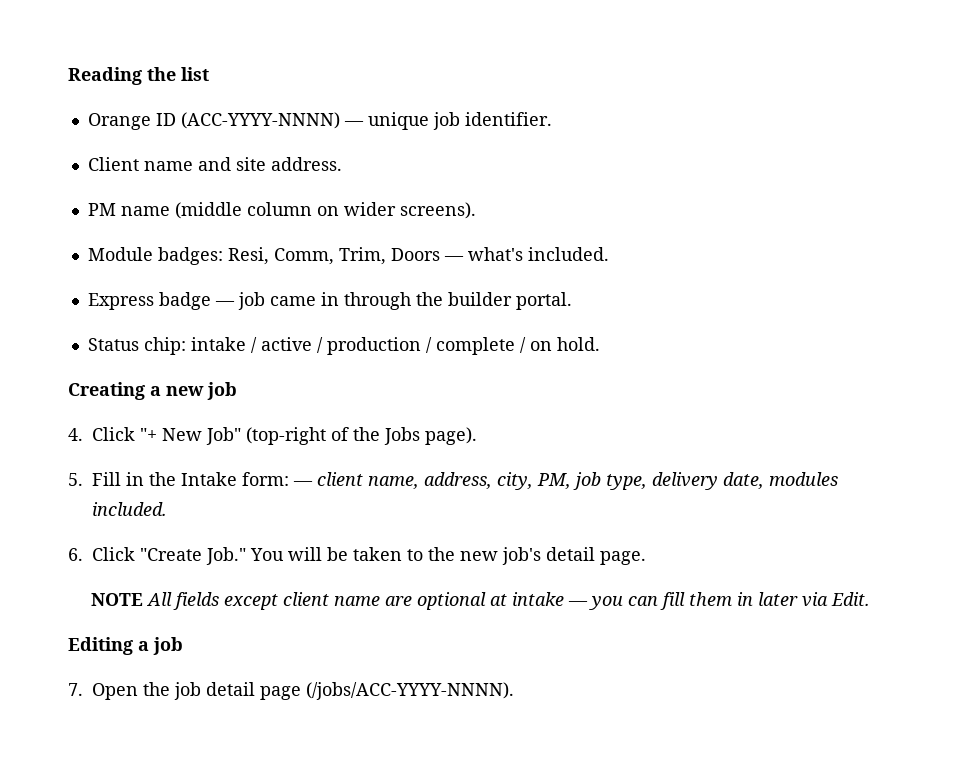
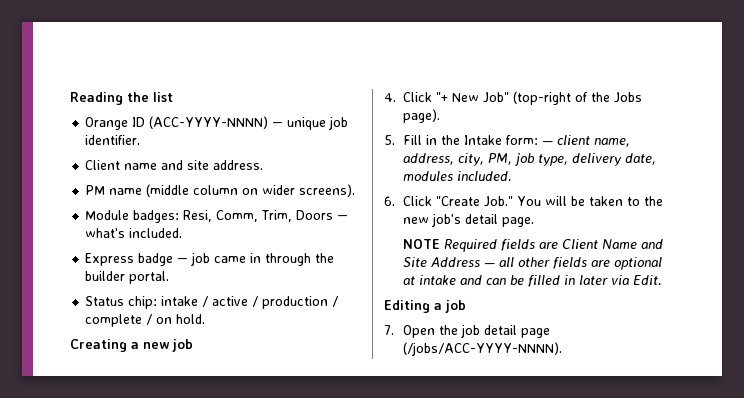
[145,592,732,610] All fields except client name are optional at intake — you can fill them -> [444,239,664,252] [403,257,663,270] [403,275,561,287] Required fields are Client Name and Site Address — all other fields are optional at intake and can be filled

